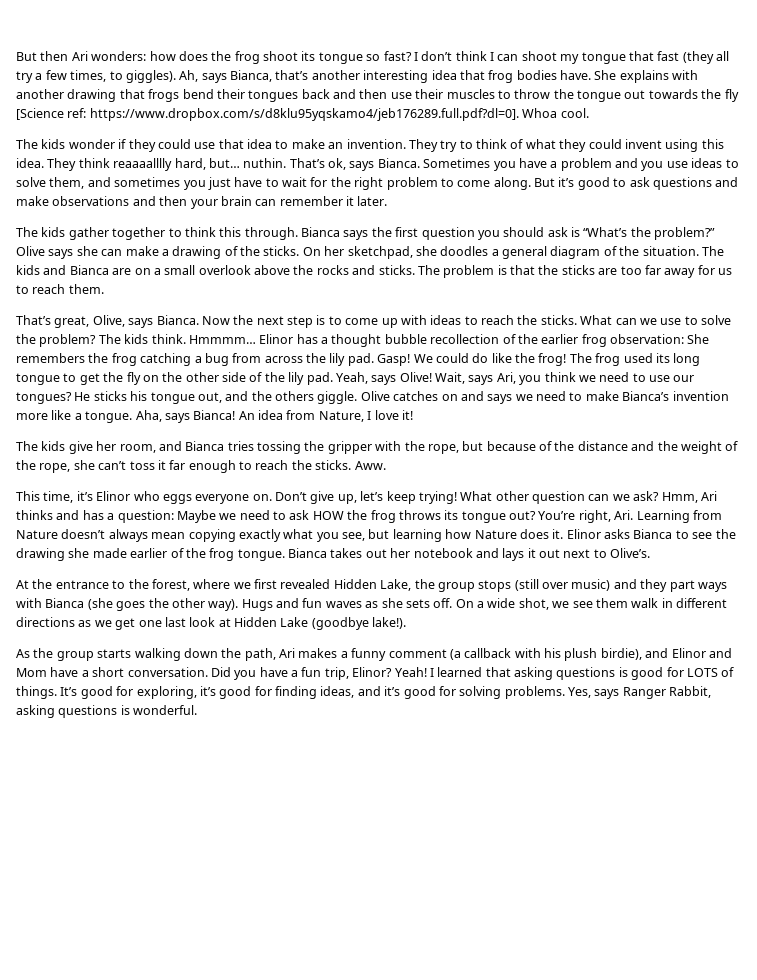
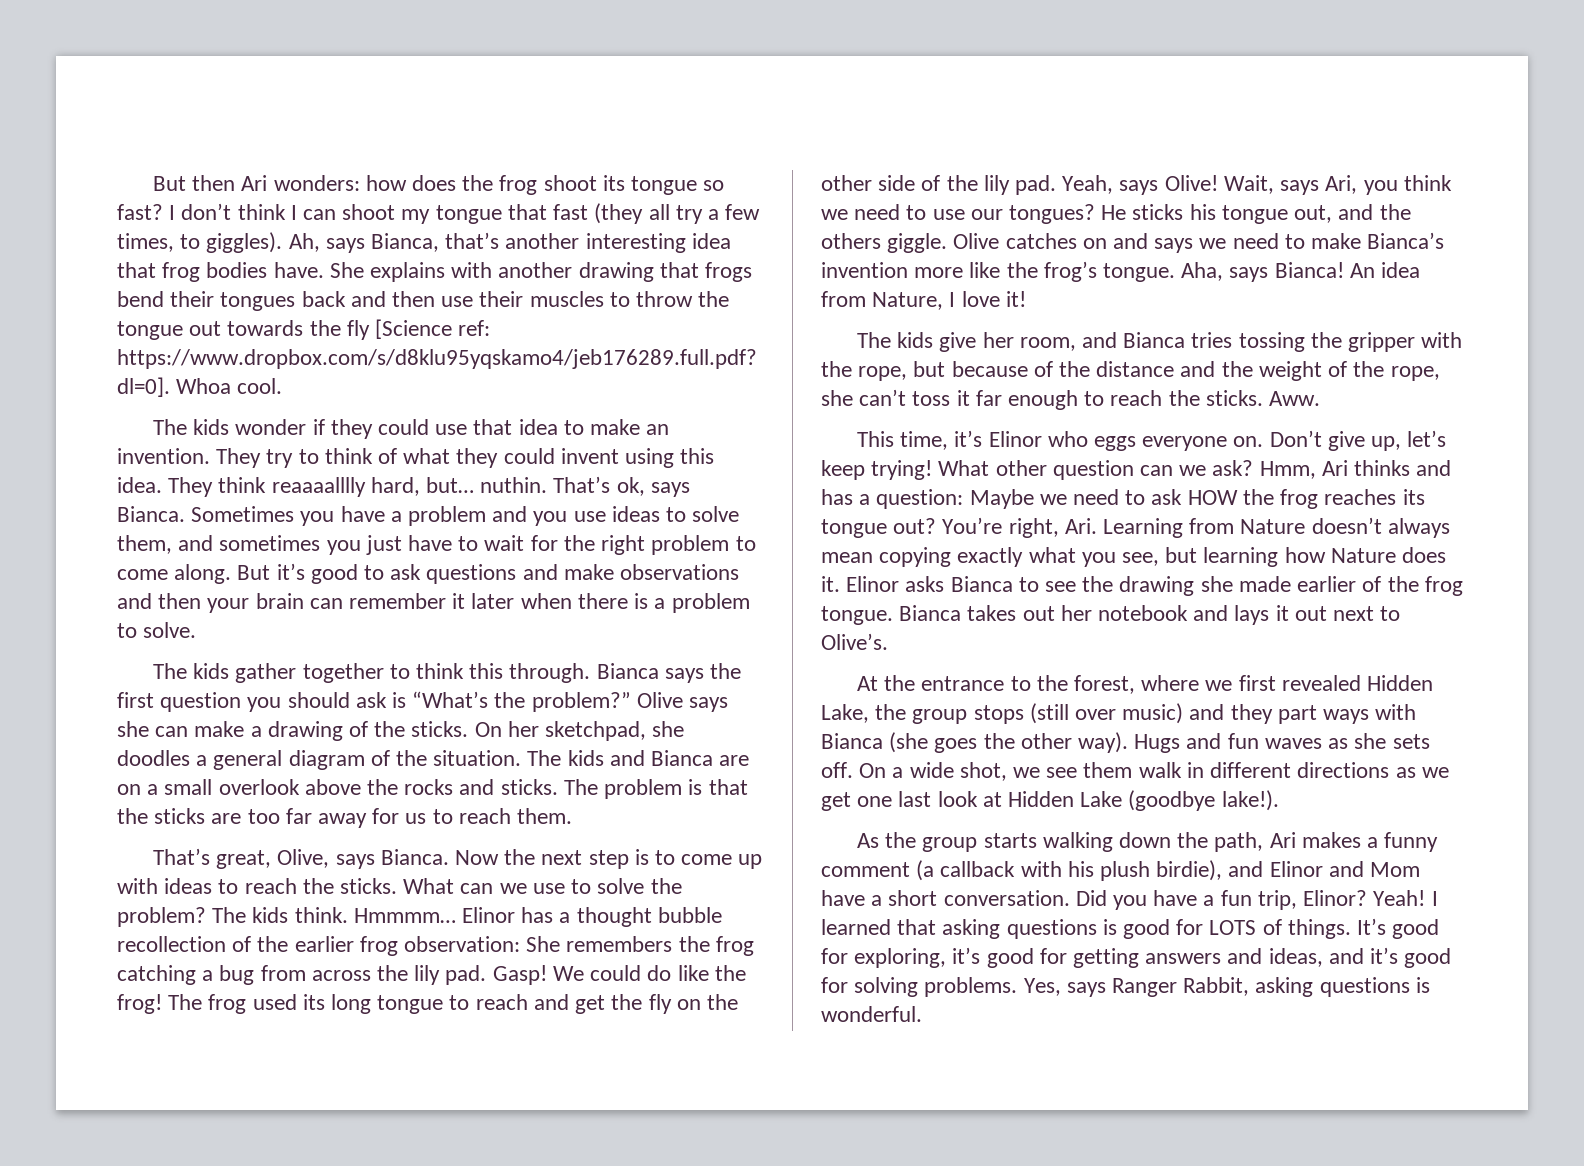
[357,196,388,206] later. -> [471,593,750,613] [117,622,197,638] later when there is a problem to solve.
(77, 377) none -> [475,994,569,1010] reach and
[74,413,82,420] a -> [1006,261,1097,282] the frog’s
[398,510,441,520] throws -> [1324,489,1397,505] reaches
[275,686,317,699] finding -> [1073,948,1263,968] getting answers and

